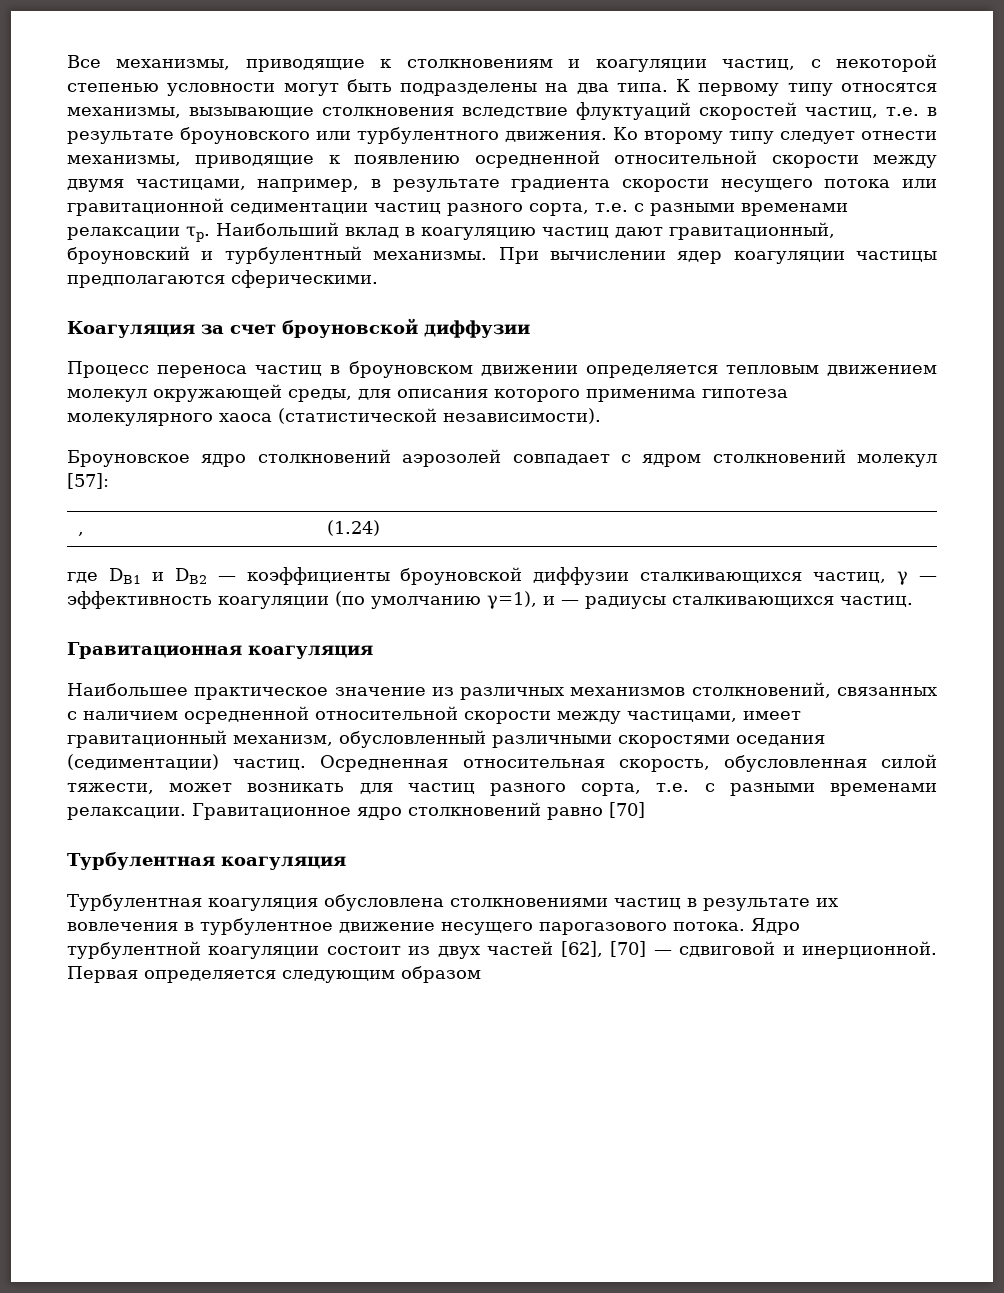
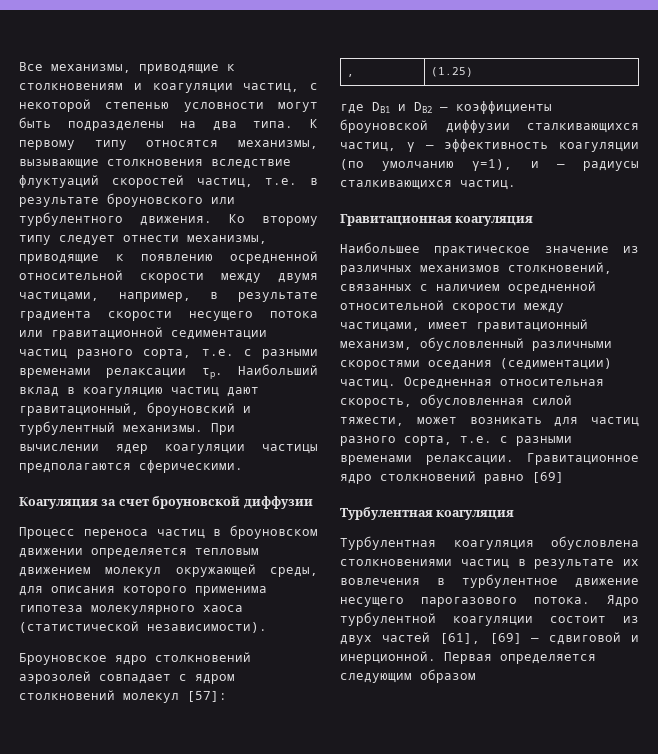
[326,520,380,536] (1.24) -> [431,67,474,77] (1.25)
[609,802,645,818] [70] -> [532,472,564,483] [69]
[560,941,647,957] [62], [70] -> [439,633,522,644] [61], [69]

